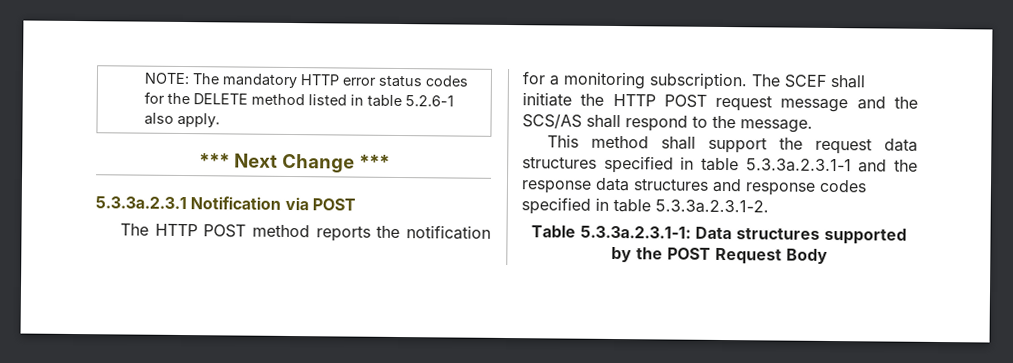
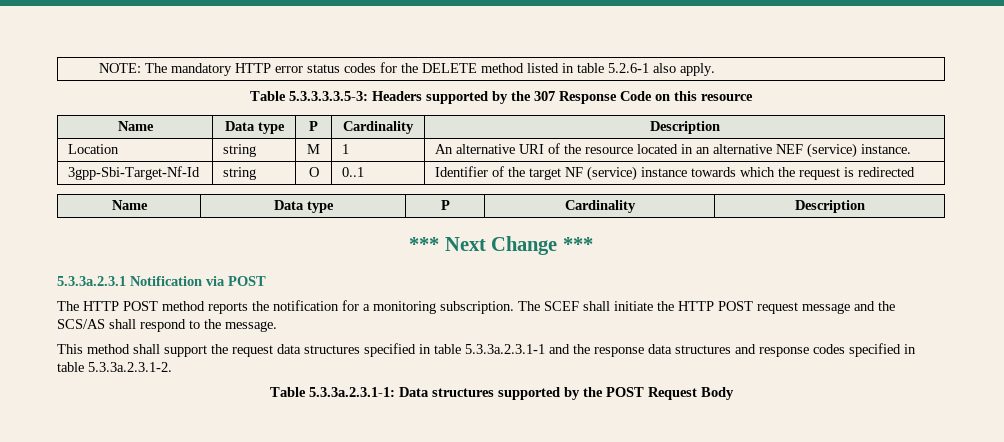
(221, 120) none -> [250,91,753,104] [117,121,154,131] [224,121,285,134] [309,121,318,131] [343,121,414,134] [649,121,720,134] [67,144,119,154] [222,144,256,157] [307,144,320,154] [341,144,349,154] [434,143,911,158] [67,166,200,180] [222,167,256,180] [308,167,319,177] [341,167,364,177] [434,166,915,181] [111,200,148,210] [273,200,334,213] [440,200,450,210] [564,200,636,213] [794,200,865,213] // Table 5.3.3.3.3.5-3: Headers supported by the 307 Response Code on this resource // Name | Data type | P | Cardinality | Description // Location | string | M | 1 | An alternative URI of the resource located in an alternative NEF (service) instance. // 3gpp-Sbi-Target-Nf-Id | string | O | 0..1 | Identifier of the target NF (service) instance towards which the request is redirected // Name | Data type | P | Cardinality | Description

